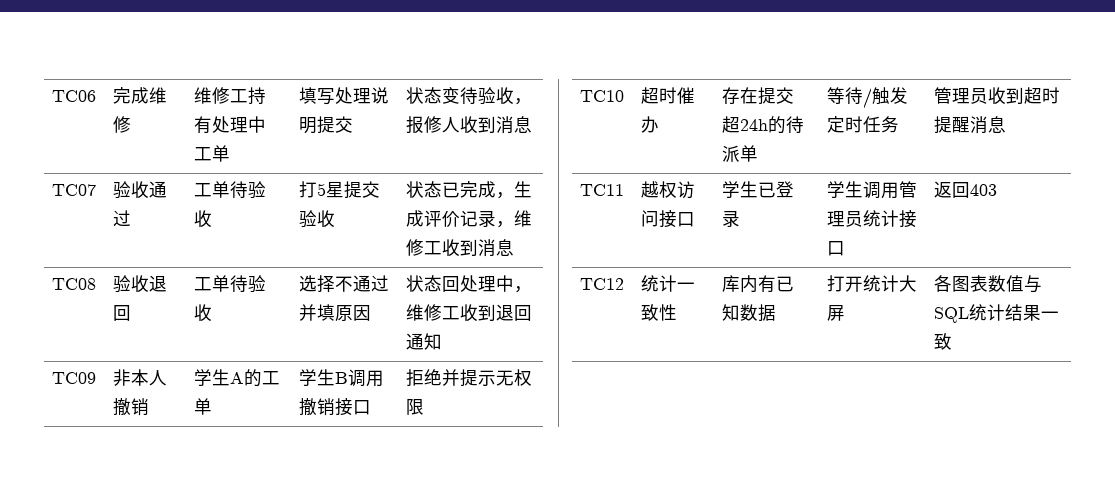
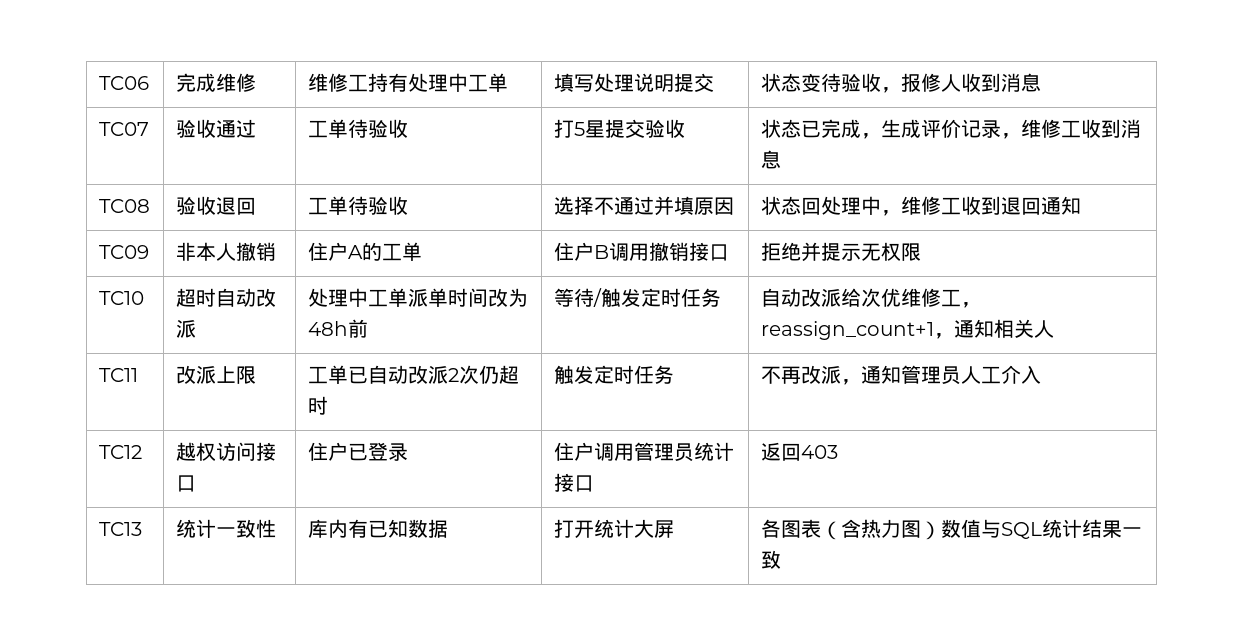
[194,369,231,386] 学生 -> [307,242,348,261] 住户
[299,369,336,386] 学生 -> [553,242,594,261] 住户
[677,87,696,104] [641,116,660,133] [722,87,795,105] [722,116,805,134] [722,145,759,162] 催办 | 存在提交超24h的待派单 -> [215,288,276,307] [175,319,196,338] [307,288,528,307] [307,319,368,338] 自动改派 | 处理中工单派单时间改为48h前
[934,87,1061,105] [934,116,1007,134] [580,184,625,196] 管理员收到超时提醒消息 // TC11 -> [760,288,981,308] [760,319,1054,340] [98,368,138,382] [175,365,256,384] [307,365,519,384] [307,396,328,415] [553,365,674,384] [760,365,1041,385] [98,445,142,459] 自动改派给次优维修工，reassign_count+1，通知相关人 // TC11 | 改派上限 | 工单已自动改派2次仍超时 | 触发定时任务 | 不再改派，通知管理员人工介入 // TC12
[722,181,759,198] 学生 -> [307,442,348,461] 住户
[827,181,864,198] 学生 -> [553,442,594,461] 住户
[580,278,625,290] TC12 -> [98,522,142,536] TC13
(989, 283) none -> [820,519,941,540] （含热力图）

